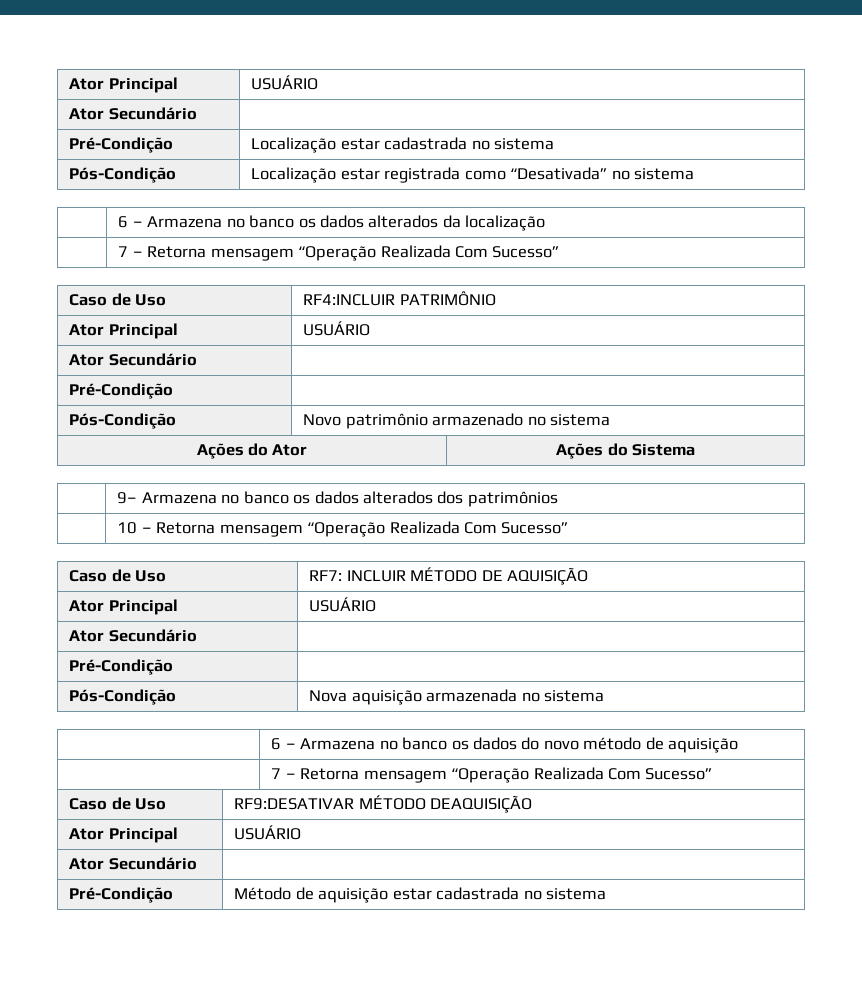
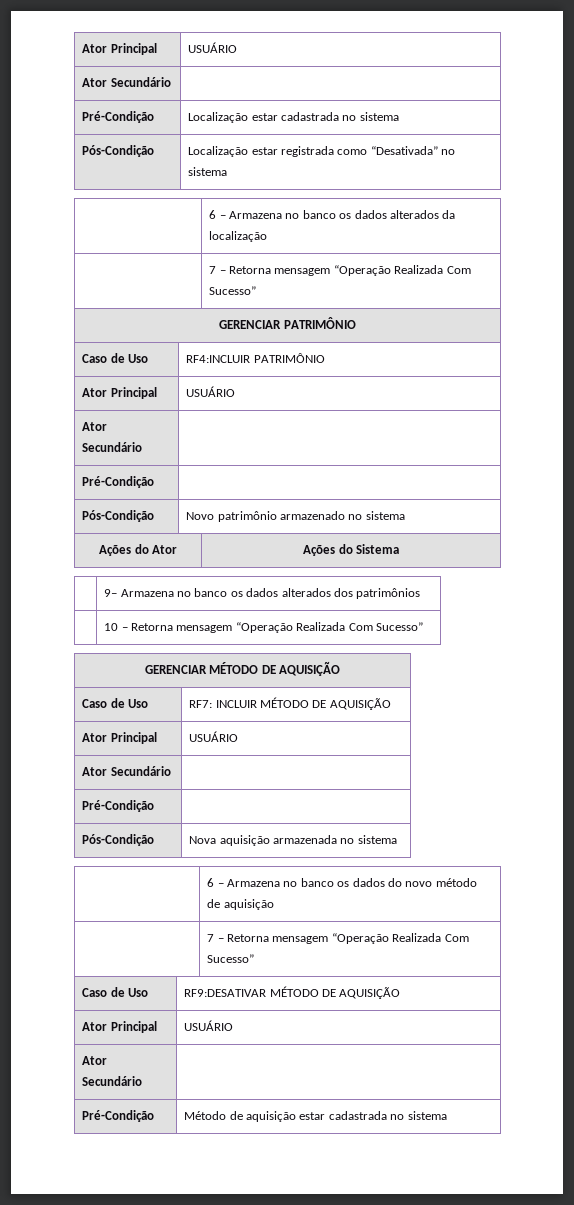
(560, 252) none -> [219,317,356,329] // GERENCIAR PATRIMÔNIO
(569, 528) none -> [144,661,341,676] // GERENCIAR MÉTODO DE AQUISIÇÃO
[430,795,533,813] DEAQUISIÇÃO -> [322,987,401,999] DE AQUISIÇÃO

